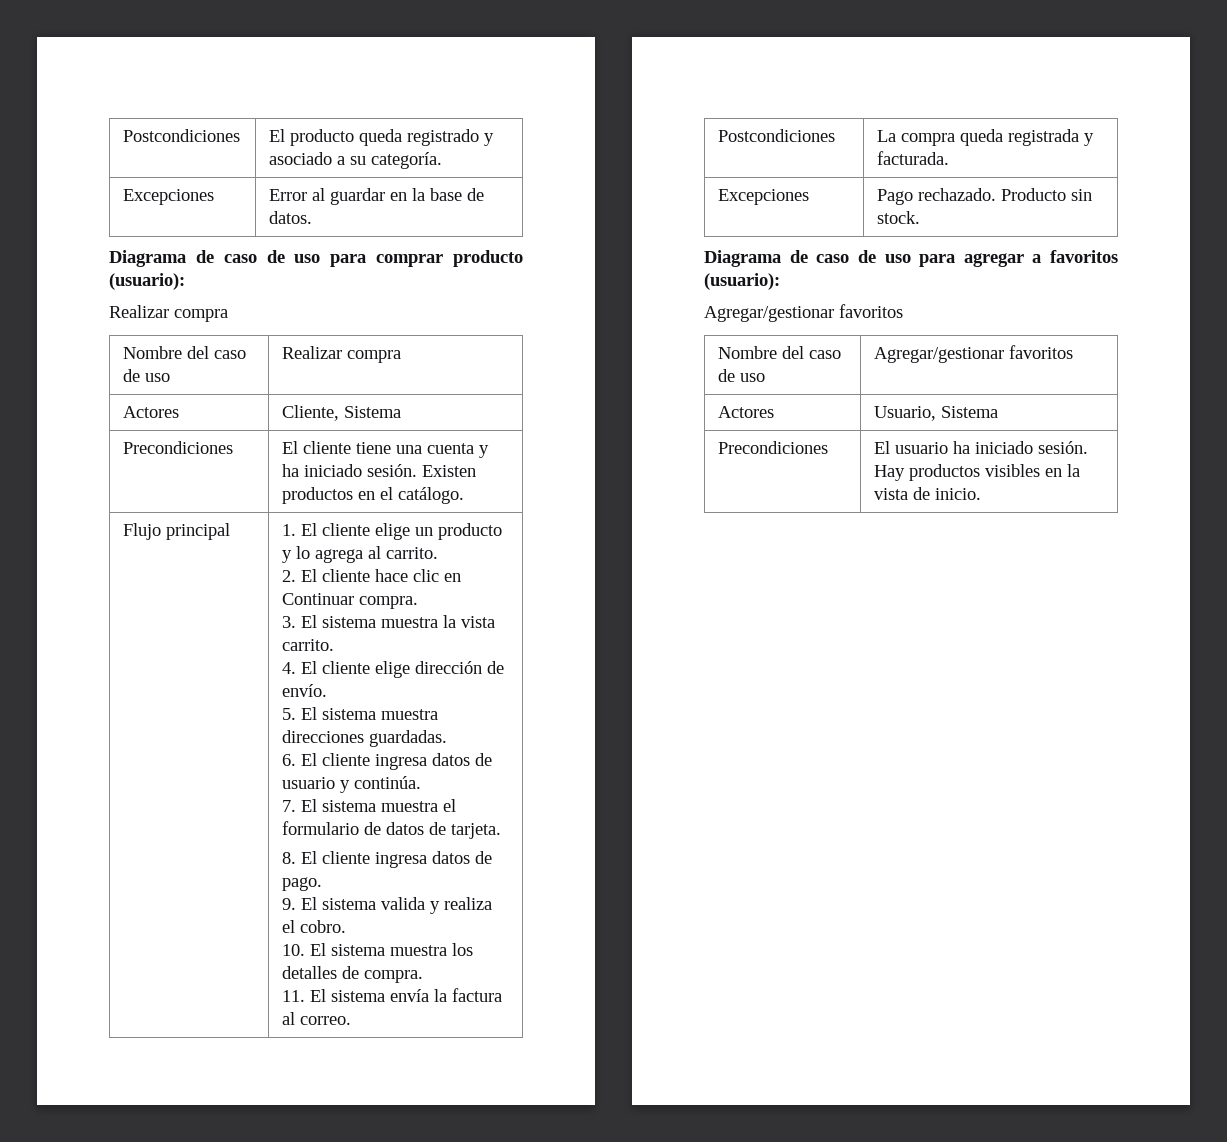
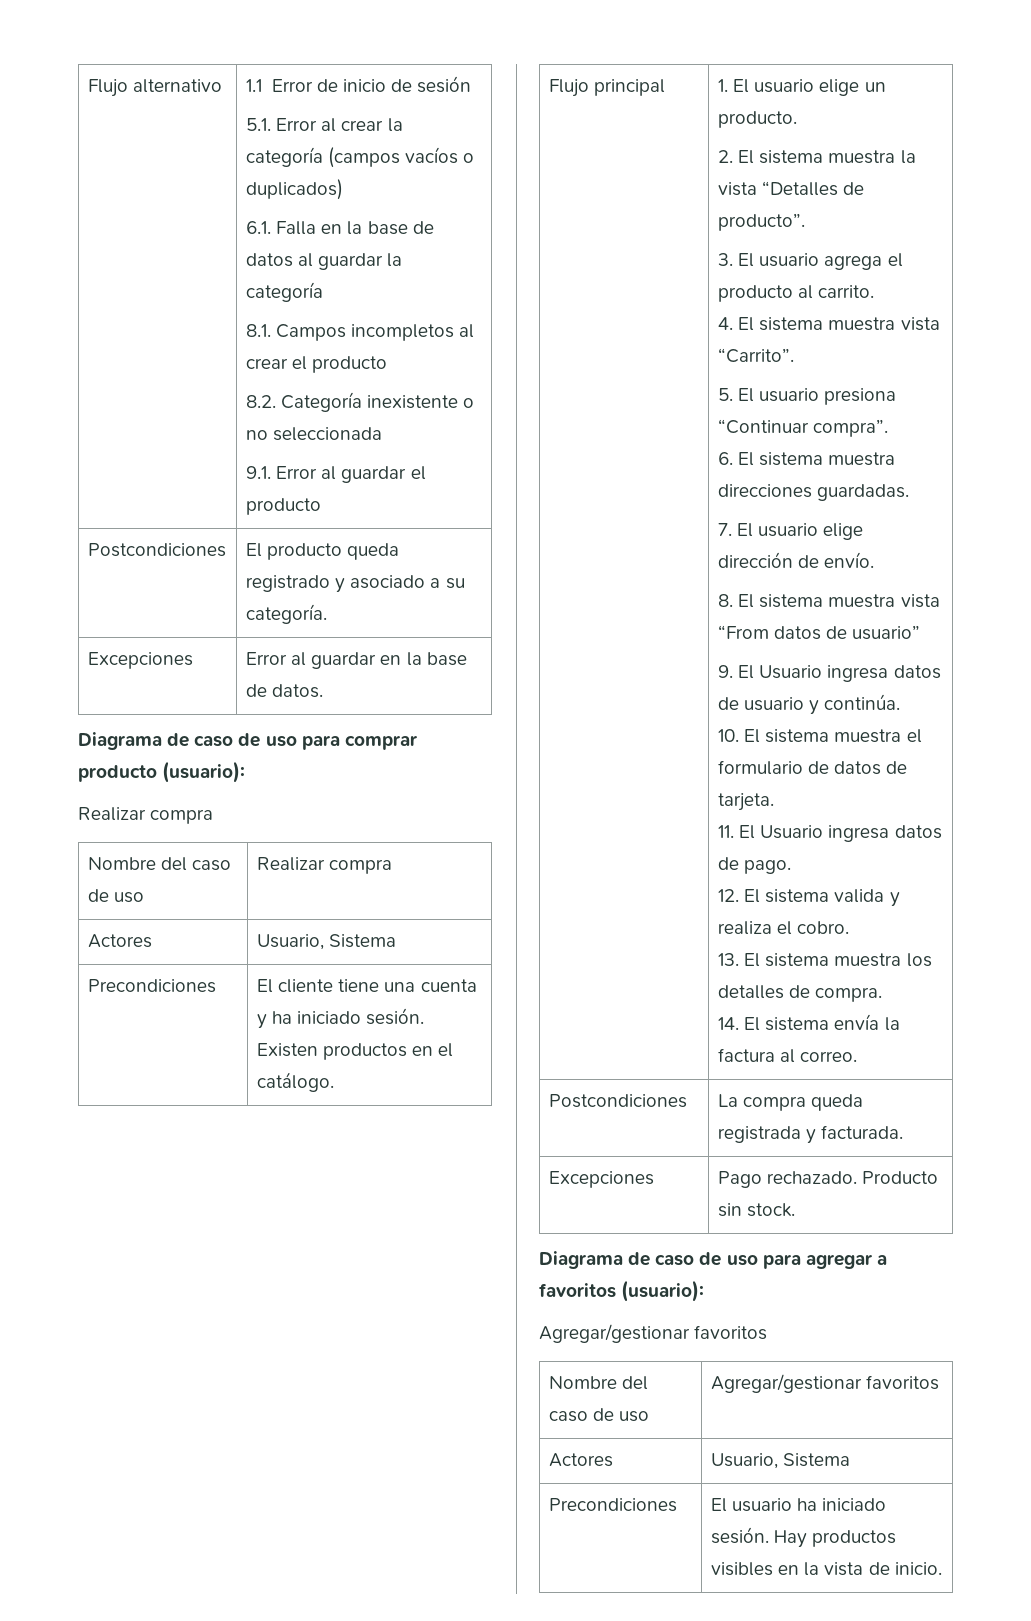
(123, 135) none -> [87,79,223,97] [245,76,472,93] [245,118,403,132] [245,147,475,168] [245,179,343,200] [245,221,434,235] [245,253,403,270] [245,282,323,302] [245,324,475,341] [245,356,388,373] [245,392,475,412] [245,427,383,441] [245,466,426,483] [245,498,321,515] Flujo alternativo | 1.1 Error de inicio de sesión // 5.1. Error al crear la categoría (campos vacíos o duplicados) // 6.1. Falla en la base de datos al guardar la categoría // 8.1. Campos incompletos al crear el producto // 8.2. Categoría inexistente o no seleccionada // 9.1. Error al guardar el producto //
[282,405,340,421] Cliente, -> [256,934,324,950] Usuario,
[322,523,371,536] cliente -> [754,79,815,93] usuario
[438,523,503,540] [282,546,439,563] [282,569,462,582] [282,593,419,609] [282,615,496,628] [282,639,335,651] [282,661,505,678] [282,684,328,697] [282,707,439,720] [282,730,448,747] [282,753,371,766] producto y lo agrega al carrito. // 2. El cliente hace clic en Continuar compra. // 3. El sistema muestra la vista carrito. // 4. El cliente elige dirección de envío. // 5. El sistema muestra direcciones guardadas. // 6. El cliente -> [717,111,797,128] [717,150,916,164] [717,181,865,196] [717,213,805,231] [717,253,903,270] [717,285,875,302] [717,317,940,331] [717,348,794,363] [717,388,897,405] [717,419,889,437] [717,452,896,466] [717,484,910,501] [717,523,864,540] [717,552,875,568] [717,594,940,608] [717,625,921,640] [717,665,823,679] producto. // 2. El sistema muestra la vista “Detalles de producto”. // 3. El usuario agrega el producto al carrito. // 4. El sistema muestra vista “Carrito”. // 5. El usuario presiona “Continuar compra”. // 6. El sistema muestra direcciones guardadas. // 7. El usuario elige dirección de envío. // 8. El sistema muestra vista “From datos de usuario” // 9. El Usuario
[282,800,297,812] 7. -> [717,729,739,742] 10.
[282,851,371,864] 8. El cliente -> [717,825,824,839] 11. El Usuario
[282,898,297,910] 9. -> [717,889,739,902] 12.
[282,944,306,956] 10. -> [717,953,739,966] 13.
[282,990,306,1002] 11. -> [717,1017,739,1030] 14.

